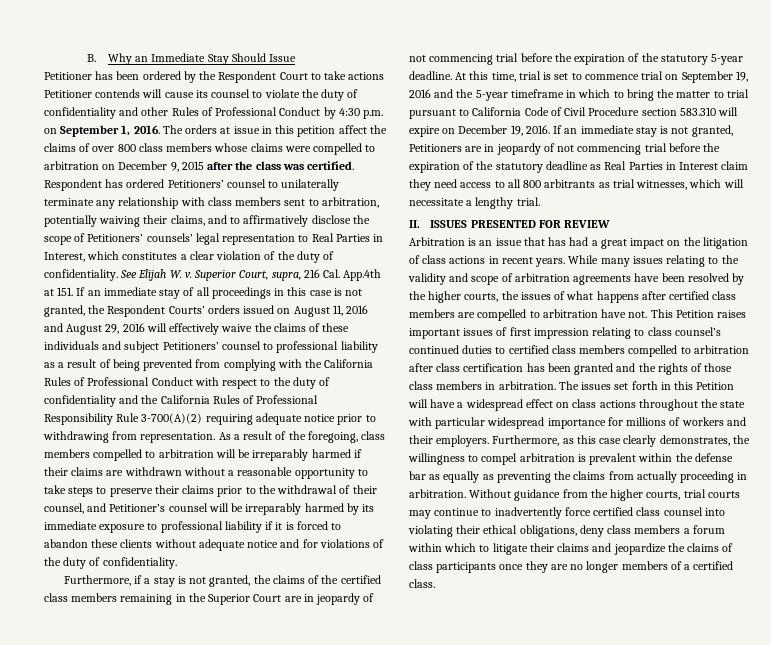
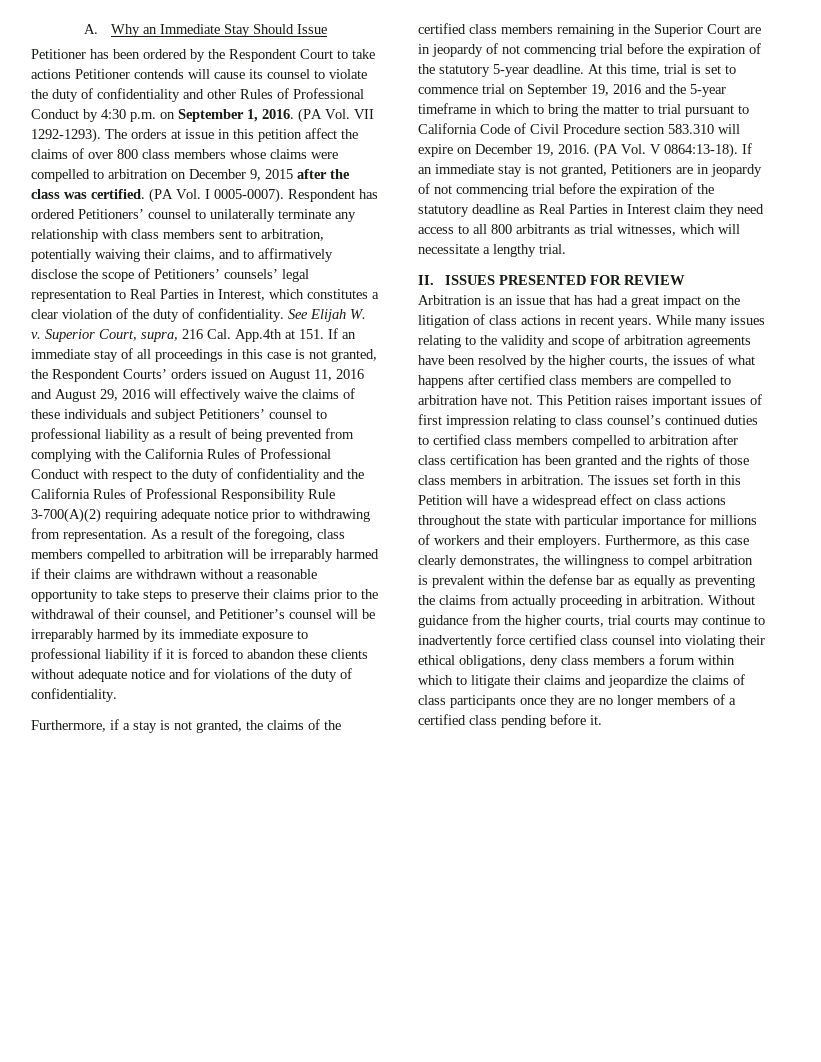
[86,54,96,62] B. -> [84,24,99,34] A.
(160, 129) none -> [298,108,374,123] [31,128,101,143] (PA Vol. VII 1292-1293).
(355, 165) none -> [149,188,284,203] (PA Vol. I 0005-0007).
(550, 129) none -> [594,143,738,158] (PA Vol. V 0864:13-18).
[487,417,545,429] widespread -> (618, 521) none
[409,579,435,588] class. -> [469,714,602,728] class pending before it.

